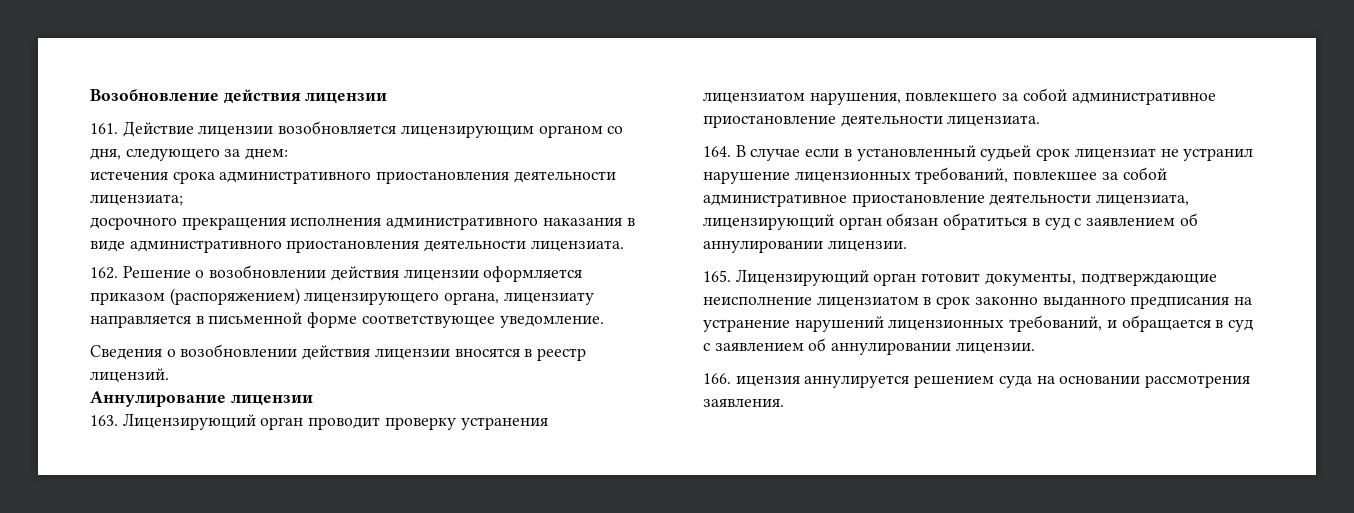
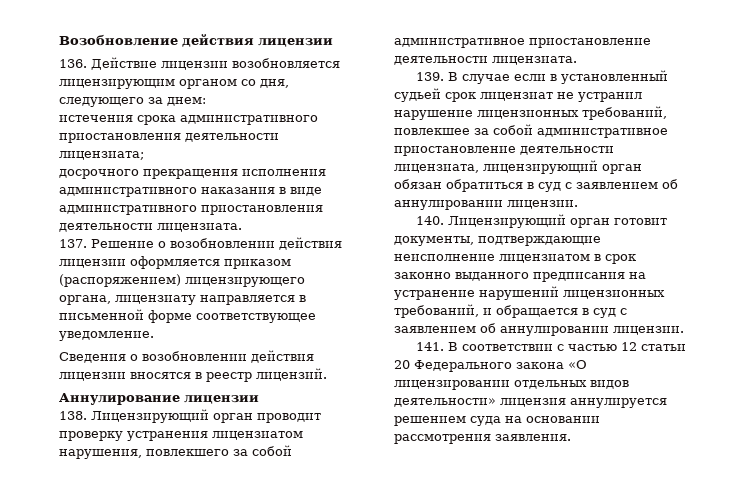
[90,123,118,134] 161. -> [59,59,87,68] 136.
[90,267,118,279] 162. -> [59,239,87,248] 137.
[90,415,118,426] 163. -> [59,411,87,420] 138.
[703,146,731,157] 164. -> [416,72,445,81] 139.
[703,270,731,282] 165. -> [416,216,445,225] 140.
[703,373,800,387] 166. ицензия -> [416,342,687,351] [394,360,587,372] [394,380,629,390] [394,398,566,407] 141. В соответствии с частью 12 статьи 20 Федерального закона «О лицензировании отдельных видов деятельности» лицензия

